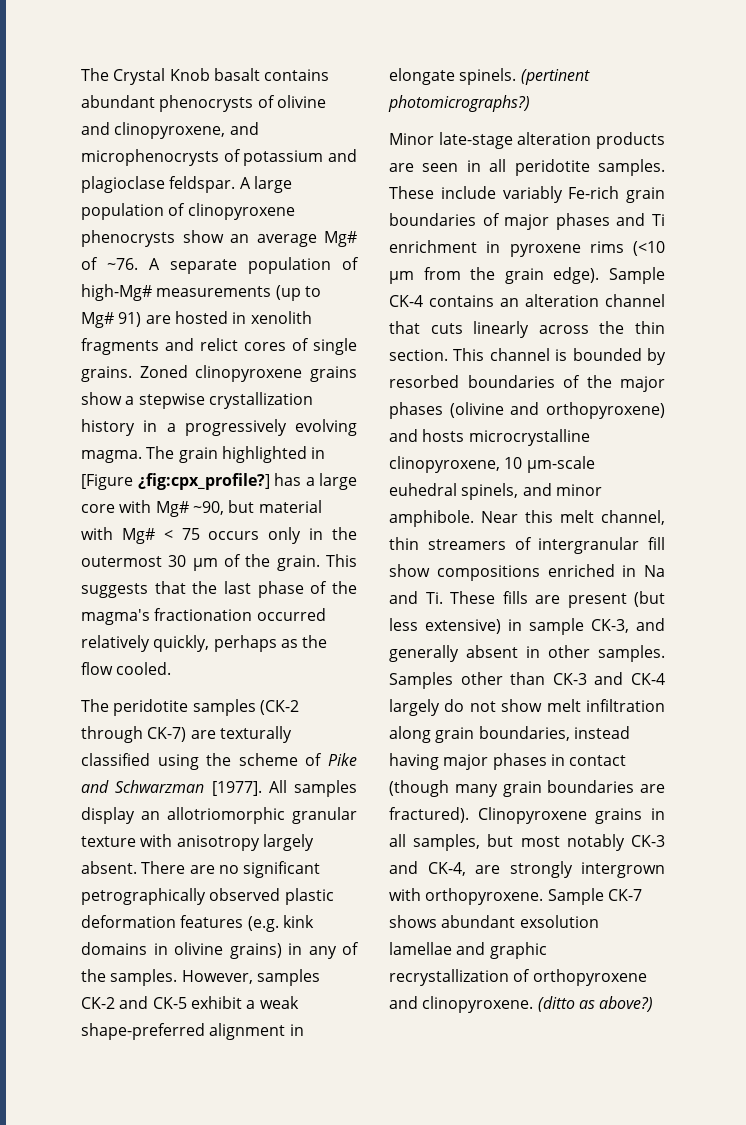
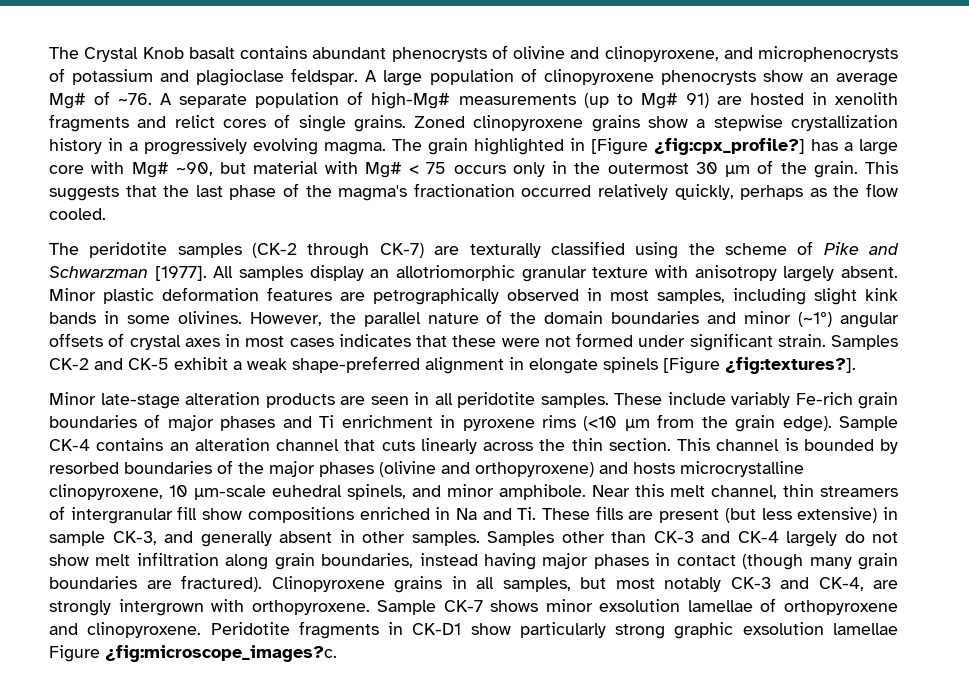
[141,861,321,878] [81,888,334,905] [81,915,314,932] [81,942,359,959] [81,969,320,986] There are no significant petrographically observed plastic deformation features (e.g. kink domains in olivine grains) in any of the samples. However, samples -> [49,287,898,305] [49,310,899,328] [49,333,898,351] Minor plastic deformation features are petrographically observed in most samples, including slight kink bands in some olivines. However, the parallel nature of the domain boundaries and minor (~1º) angular offsets of crystal axes in most cases indicates that these were not formed under significant strain. Samples
[459,68,590,85] [388,95,530,112] spinels. (pertinent photomicrographs?) -> [603,357,856,374] spinels [Figure ¿fig:textures?].
[441,915,599,928] [389,942,547,959] [389,969,509,986] abundant exsolution lamellae and graphic recrystallization -> [545,599,753,612] minor exsolution lamellae
[537,996,654,1012] (ditto as above?) -> [210,621,898,639] [49,645,337,662] Peridotite fragments in CK-D1 show particularly strong graphic exsolution lamellae Figure ¿fig:microscope_images?c.

